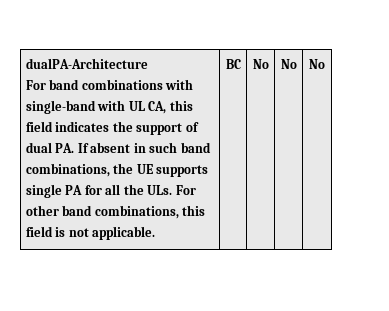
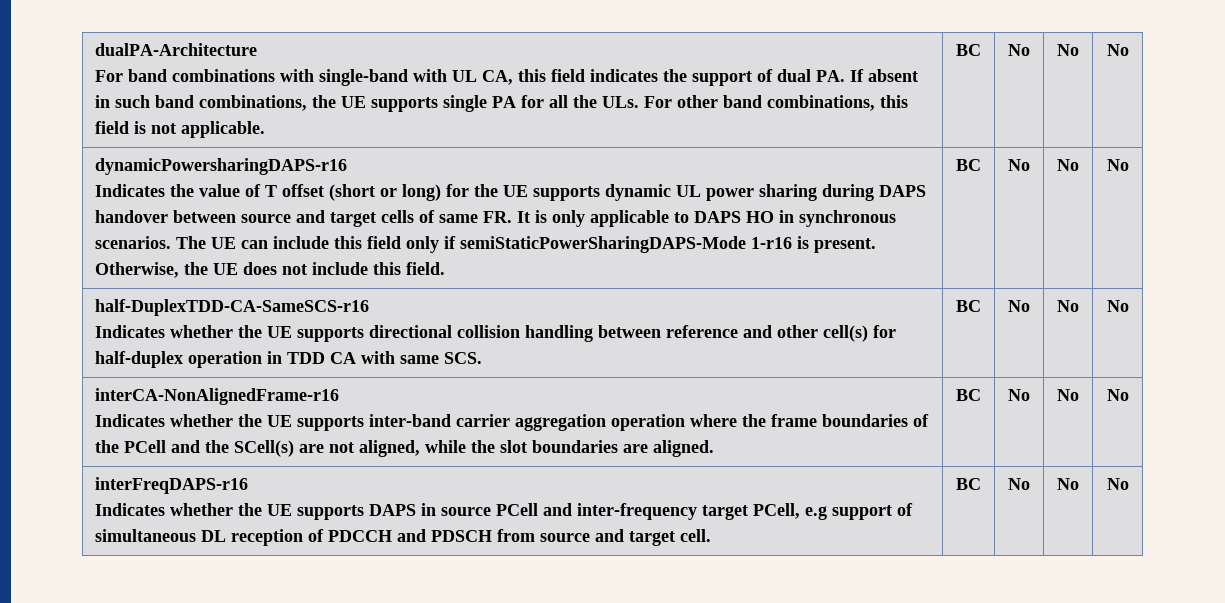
(325, 64) none -> [95,158,348,175] [95,184,927,201] [95,210,897,227] [95,236,877,253] [95,262,446,278] [956,159,981,171] [1008,159,1030,171] [1057,159,1079,171] [1106,159,1129,171] [95,299,370,316] [95,325,897,342] [95,351,483,368] [956,300,981,312] [1008,300,1030,312] [1057,300,1079,312] [1106,300,1129,312] [95,388,340,405] [95,414,930,431] [95,440,715,457] [956,389,981,401] [1008,389,1030,401] [1057,389,1079,401] [1106,389,1129,401] [95,477,249,494] [95,503,914,520] [95,529,712,546] [956,478,981,490] [1008,478,1030,490] [1057,478,1079,490] [1106,478,1129,490] // dynamicPowersharingDAPS-r16 // Indicates the value of T offset (short or long) for the UE supports dynamic UL power sharing during DAPS handover between source and target cells of same FR. It is only applicable to DAPS HO in synchronous scenarios. The UE can include this field only if semiStaticPowerSharingDAPS-Mode 1-r16 is present. Otherwise, the UE does not include this field. | BC | No | No | No // half-DuplexTDD-CA-SameSCS-r16 // Indicates whether the UE supports directional collision handling between reference and other cell(s) for half-duplex operation in TDD CA with same SCS. | BC | No | No | No // interCA-NonAlignedFrame-r16 // Indicates whether the UE supports inter-band carrier aggregation operation where the frame boundaries of the PCell and the SCell(s) are not aligned, while the slot boundaries are aligned. | BC | No | No | No // interFreqDAPS-r16 // Indicates whether the UE supports DAPS in source PCell and inter-frequency target PCell, e.g support of simultaneous DL reception of PDCCH and PDSCH from source and target cell. | BC | No | No | No

